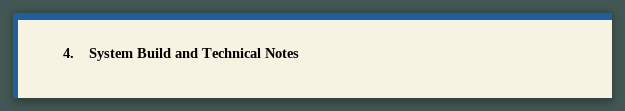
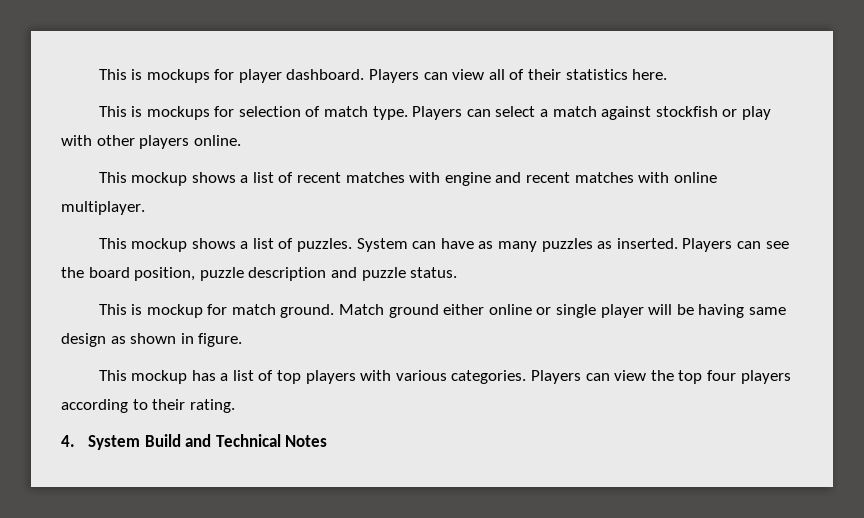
(63, 53) none -> [98,69,668,83] [98,106,771,120] [61,135,241,149] [98,172,717,186] [61,201,145,215] [98,238,789,252] [61,267,458,281] [98,304,786,318] [61,333,243,347] [98,370,791,384] [61,399,235,413] This is mockups for player dashboard. Players can view all of their statistics here. // This is mockups for selection of match type. Players can select a match against stockfish or play with other players online. // This mockup shows a list of recent matches with engine and recent matches with online multiplayer. // This mockup shows a list of puzzles. System can have as many puzzles as inserted. Players can see the board position, puzzle description and puzzle status. // This is mockup for match ground. Match ground either online or single player will be having same design as shown in figure. // This mockup has a list of top players with various categories. Players can view the top four players according to their rating. //

